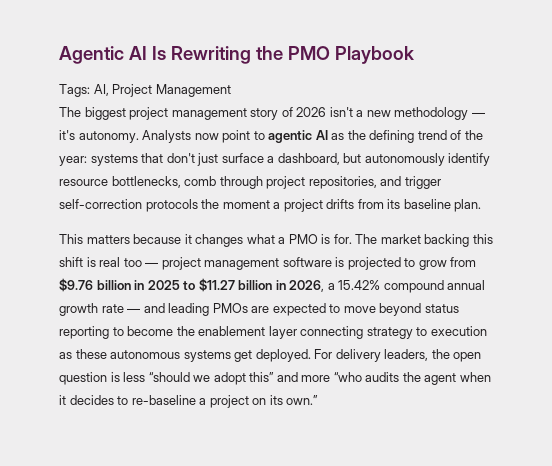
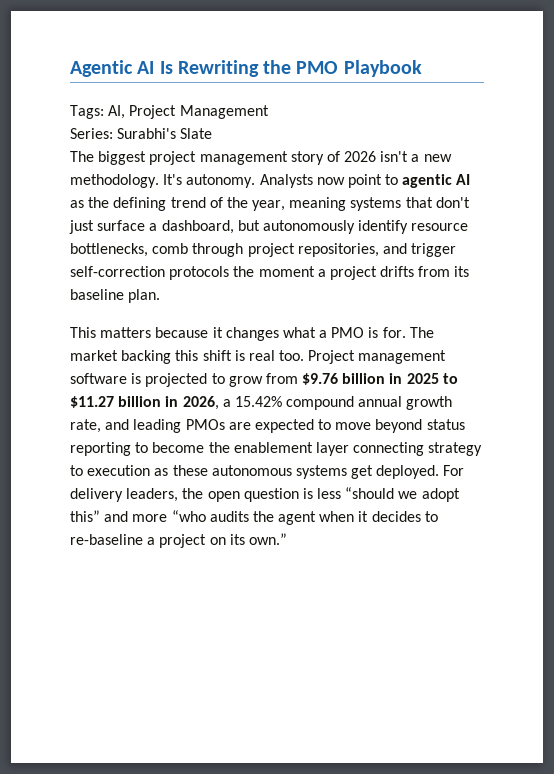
(231, 90) none -> [70,128,213,139] // Series: Surabhi's Slate
[394,107,485,120] [59,130,75,140] methodology — it's -> [70,174,183,188] methodology. It's
[59,156,87,166] year: -> [252,197,347,211] year, meaning
[123,257,201,270] too — project -> [279,350,356,364] too. Project
[101,304,141,313] rate — -> [70,419,101,433] rate,

